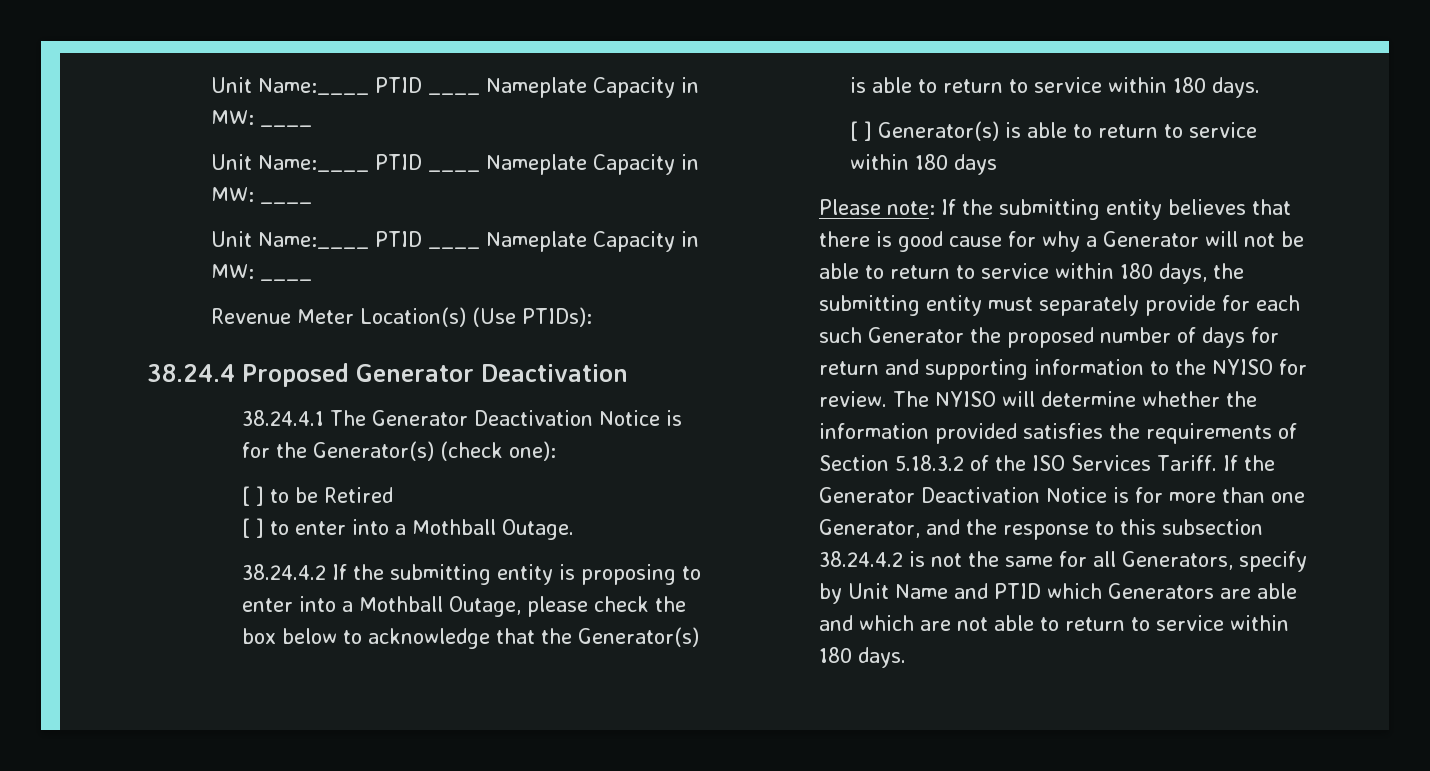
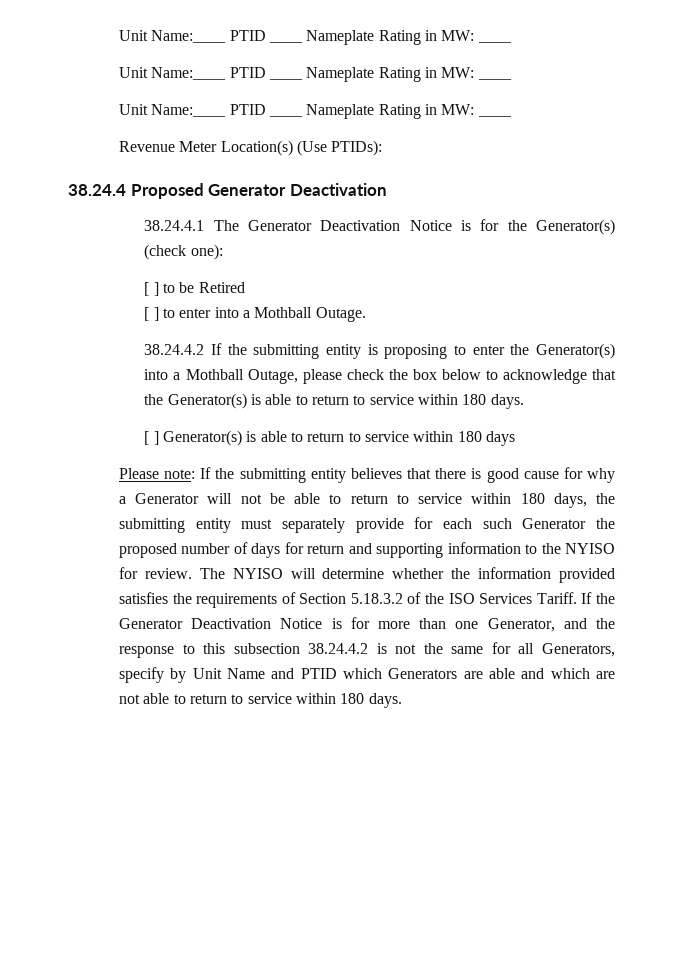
[210,77,422,95] [427,77,699,98] [210,110,254,125] [259,125,312,127] [210,154,422,172] [427,154,699,175] [210,187,254,202] [259,202,312,204] [210,231,422,249] [427,231,675,252] Unit Name:____ PTID ____ Nameplate Capacity in MW: ____ // Unit Name:____ PTID ____ Nameplate Capacity in MW: ____ // Unit Name:____ PTID ____ Nameplate Capacity -> [118,30,266,43] [268,30,475,45] [477,41,512,43] [118,67,266,80] [268,67,475,82] [477,78,512,80] [118,104,266,117] [268,104,421,119] Unit Name:____ PTID ____ Nameplate Rating in MW: ____ // Unit Name:____ PTID ____ Nameplate Rating in MW: ____ // Unit Name:____ PTID ____ Nameplate Rating
(294, 605) none -> [510,343,615,359] the Generator(s)

